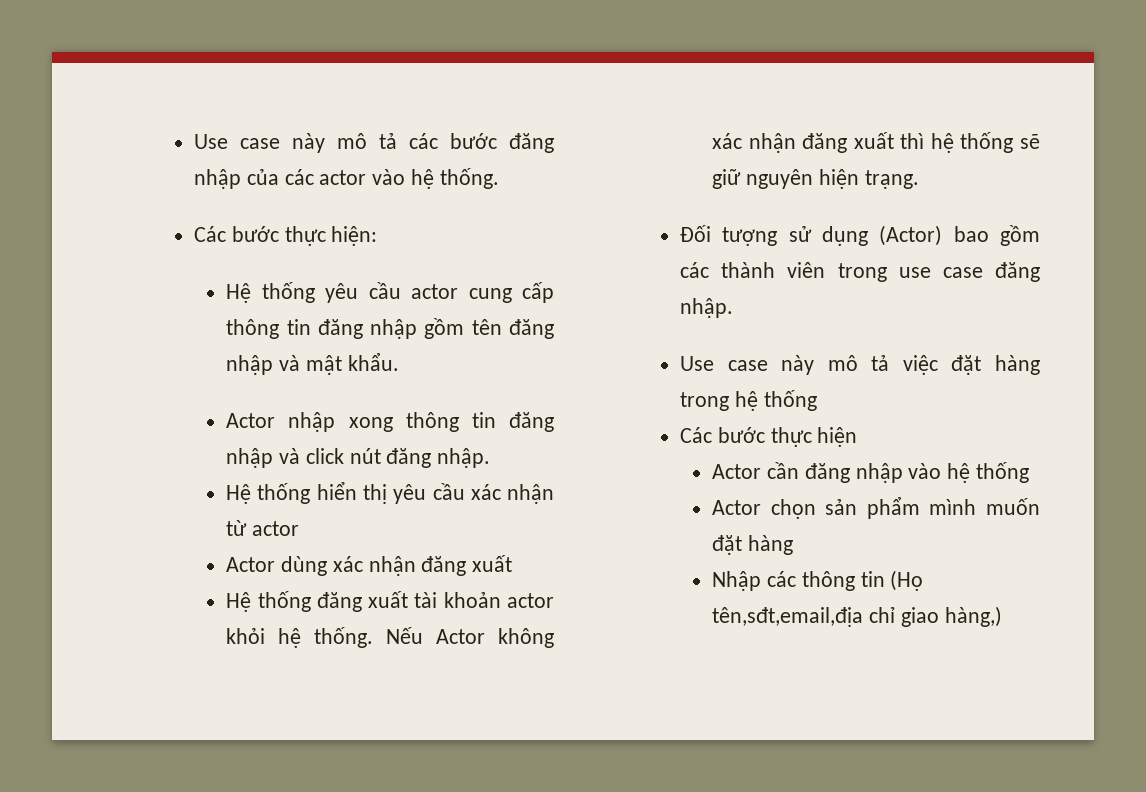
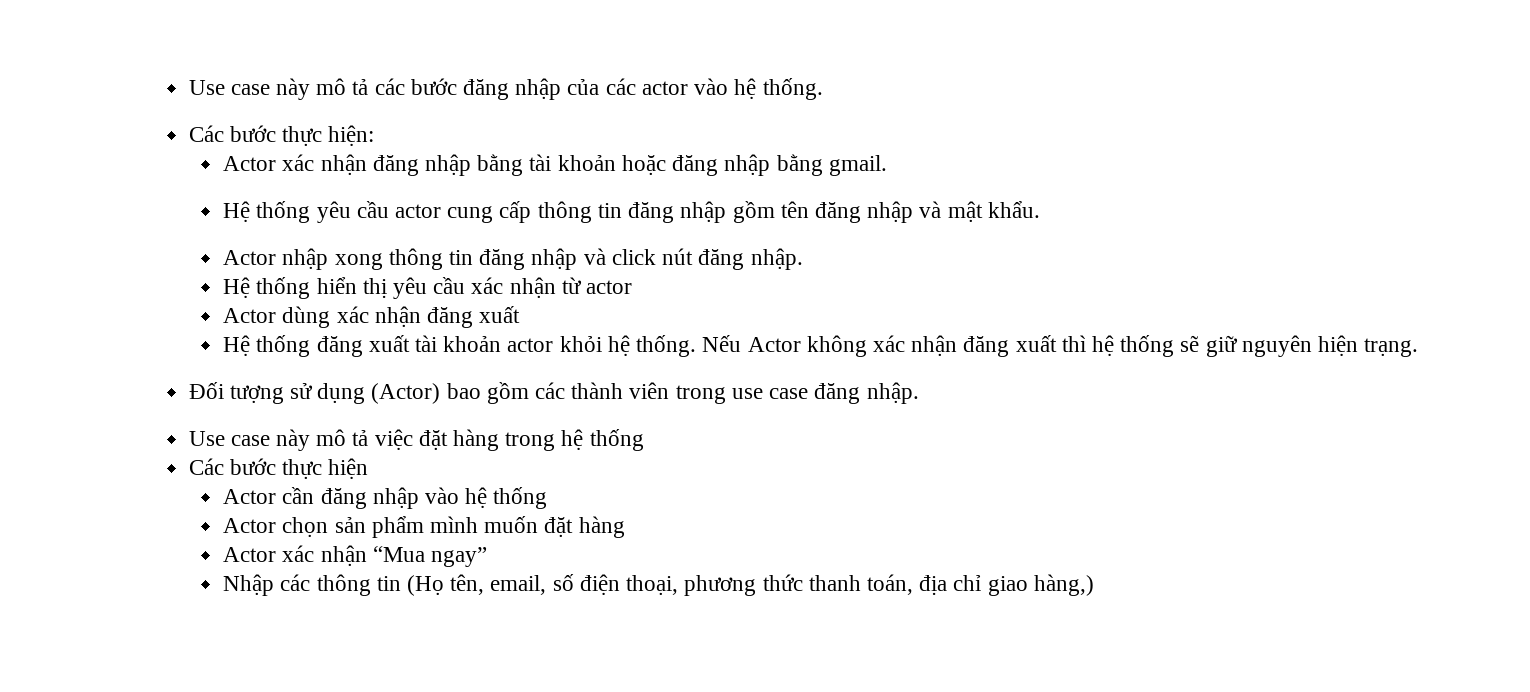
(378, 236) none -> [223,154,887,176] // Actor xác nhận đăng nhập bằng tài khoản hoặc đăng nhập bằng gmail.
(794, 545) none -> [223,545,488,567] // Actor xác nhận “Mua ngay”
[712,607,864,627] tên,sđt,email,địa -> [450,574,948,596] tên, email, số điện thoại, phương thức thanh toán, địa

